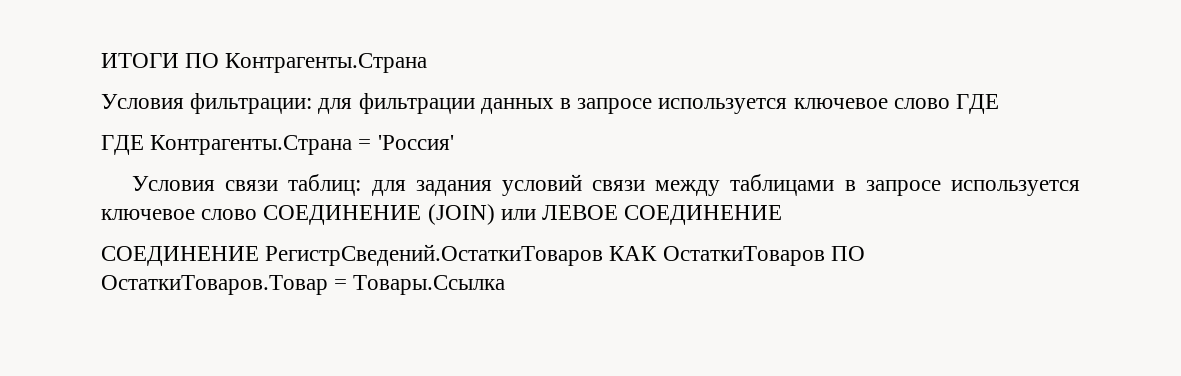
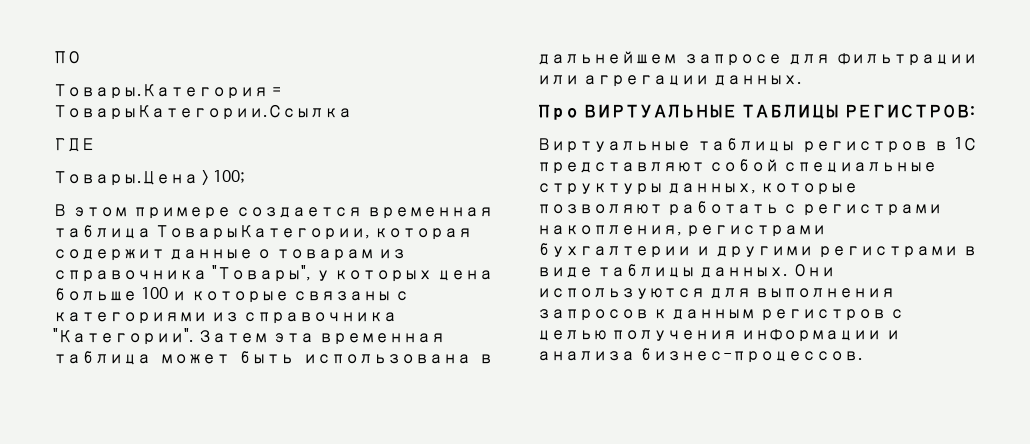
[101,53,428,73] [101,93,1000,114] [101,135,454,155] [132,174,1080,196] [101,204,783,225] [101,244,865,266] [101,275,506,295] ИТОГИ ПО Контрагенты.Страна // Условия фильтрации: для фильтрации данных в запросе используется ключевое слово ГДЕ // ГДЕ Контрагенты.Страна = 'Россия' // Условия связи таблиц: для задания условий связи между таблицами в запросе используется ключевое слово СОЕДИНЕНИЕ (JOIN) или ЛЕВОЕ СОЕДИНЕНИЕ // СОЕДИНЕНИЕ РегистрСведений.ОстаткиТоваров КАК ОстаткиТоваров ПО ОстаткиТоваров.Товар = Товары.Ссылка -> [53,51,81,64] [53,84,282,99] [53,104,352,120] [53,138,95,152] [53,170,246,186] [53,204,493,219] [53,225,473,240] [53,249,406,261] [53,265,493,282] [53,287,409,303] [53,312,398,324] [53,328,445,345] [53,351,493,365] [537,51,977,66] [537,75,803,87] [537,104,975,120] [537,137,977,153] [537,159,938,174] [537,183,859,195] [537,201,942,216] [537,225,827,237] [537,243,977,258] [537,264,835,278] [537,288,896,299] [537,309,904,321] [537,329,900,342] [537,348,864,363] ПО // Товары.Категория = ТоварыКатегории.Ссылка // ГДЕ // Товары.Цена > 100; // В этом примере создается временная таблица ТоварыКатегории, которая содержит данные о товарам из справочника "Товары", у которых цена больше 100 и которые связаны с категориями из справочника "Категории". Затем эта временная таблица может быть использована в дальнейшем запросе для фильтрации или агрегации данных. // Про ВИРТУАЛЬНЫЕ ТАБЛИЦЫ РЕГИСТРОВ: // Виртуальные таблицы регистров в 1С представляют собой специальные структуры данных, которые позволяют работать с регистрами накопления, регистрами бухгалтерии и другими регистрами в виде таблицы данных. Они используются для выполнения запросов к данным регистров с целью получения информации и анализа бизнес-процессов.

